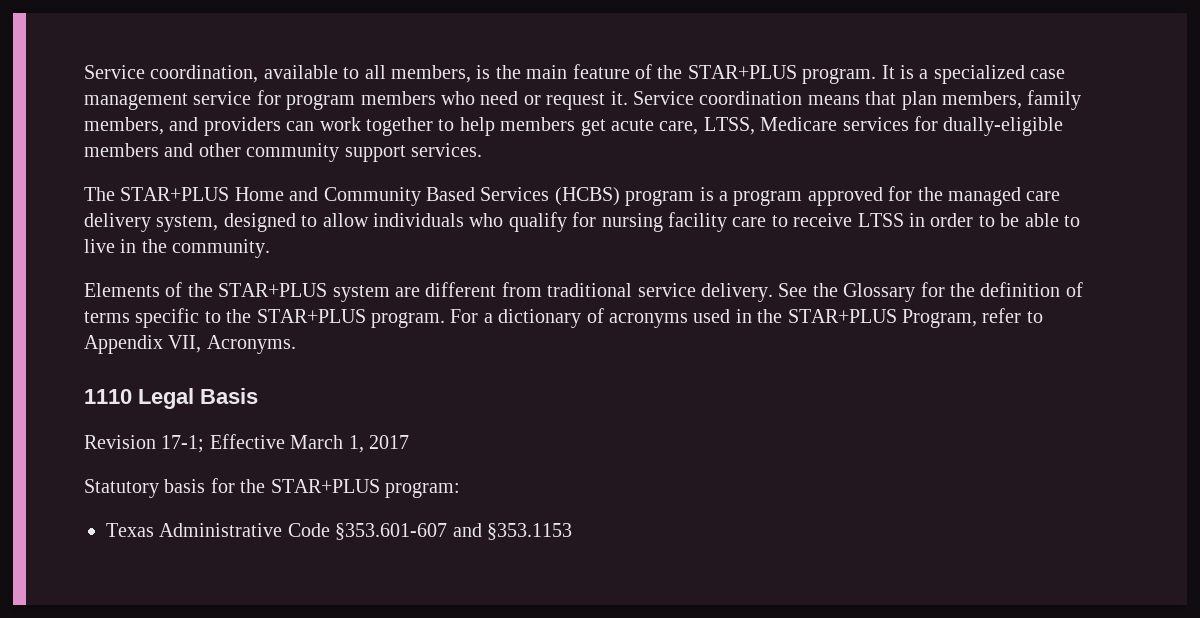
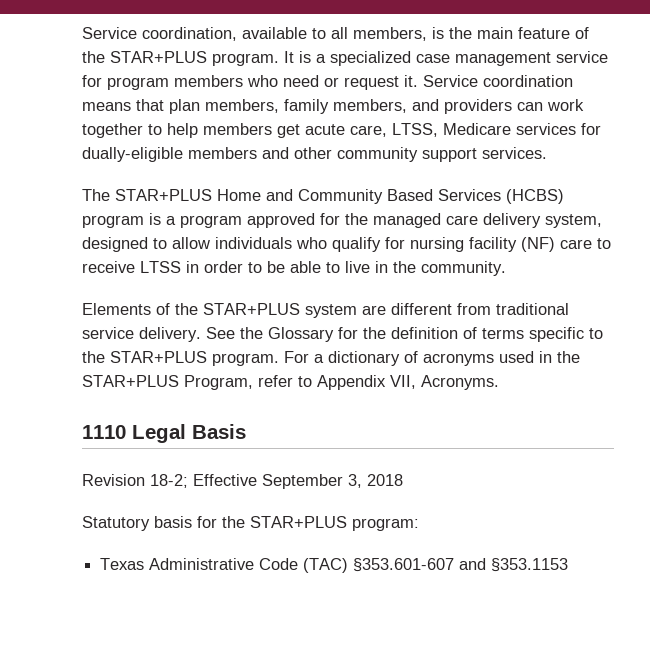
(727, 222) none -> [521,237,555,252] (NF)
[161,434,409,453] 17-1; Effective March 1, 2017 -> [150,474,403,489] 18-2; Effective September 3, 2018
(330, 530) none -> [303,558,349,573] (TAC)

